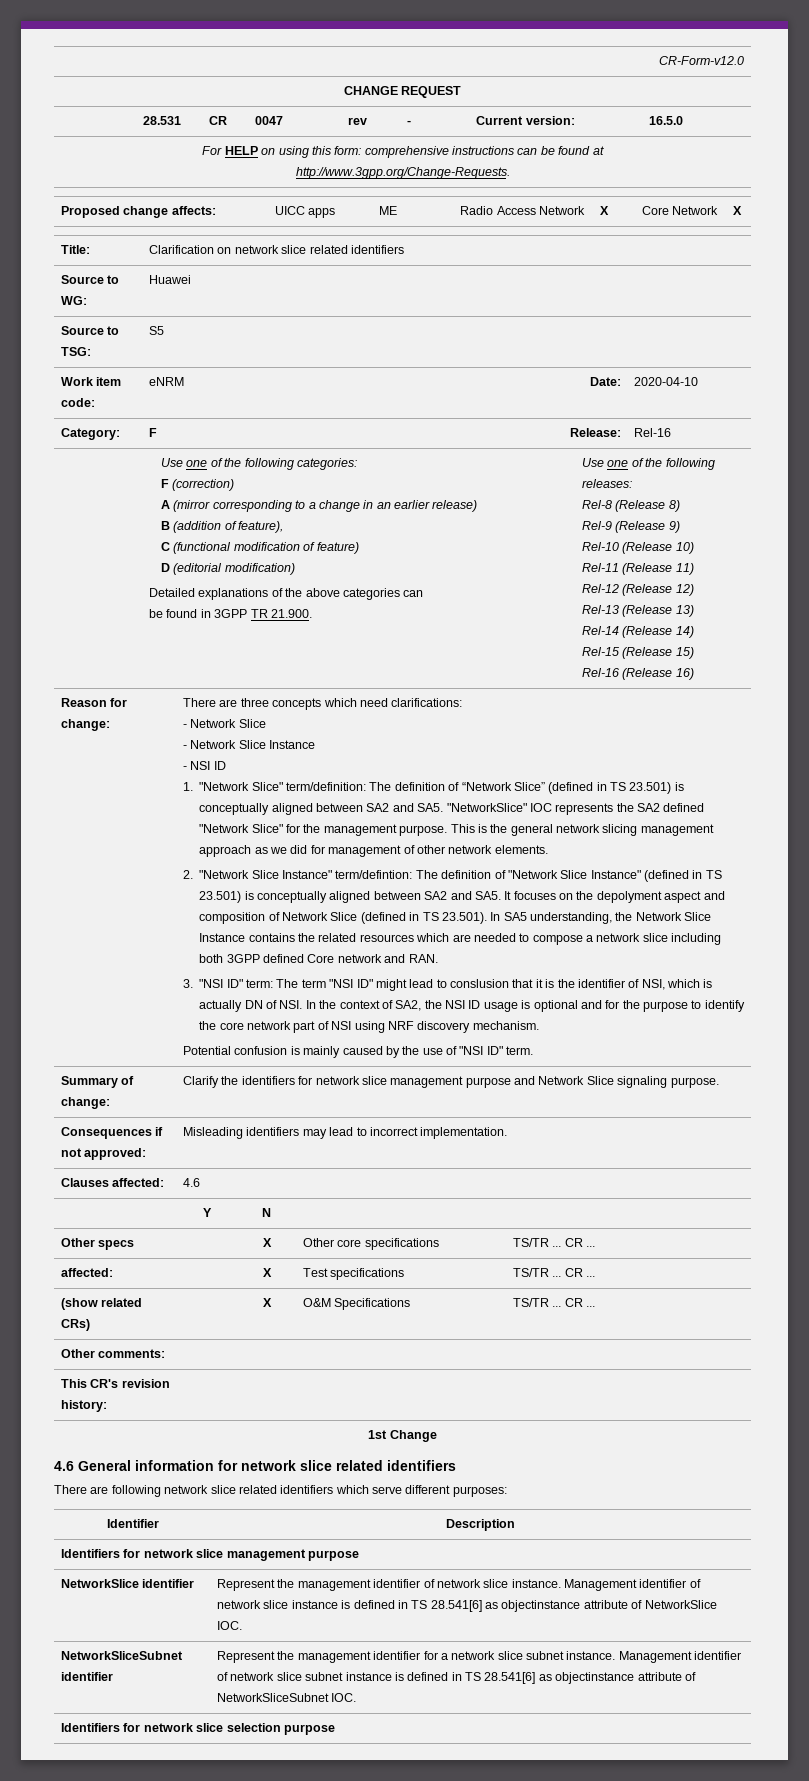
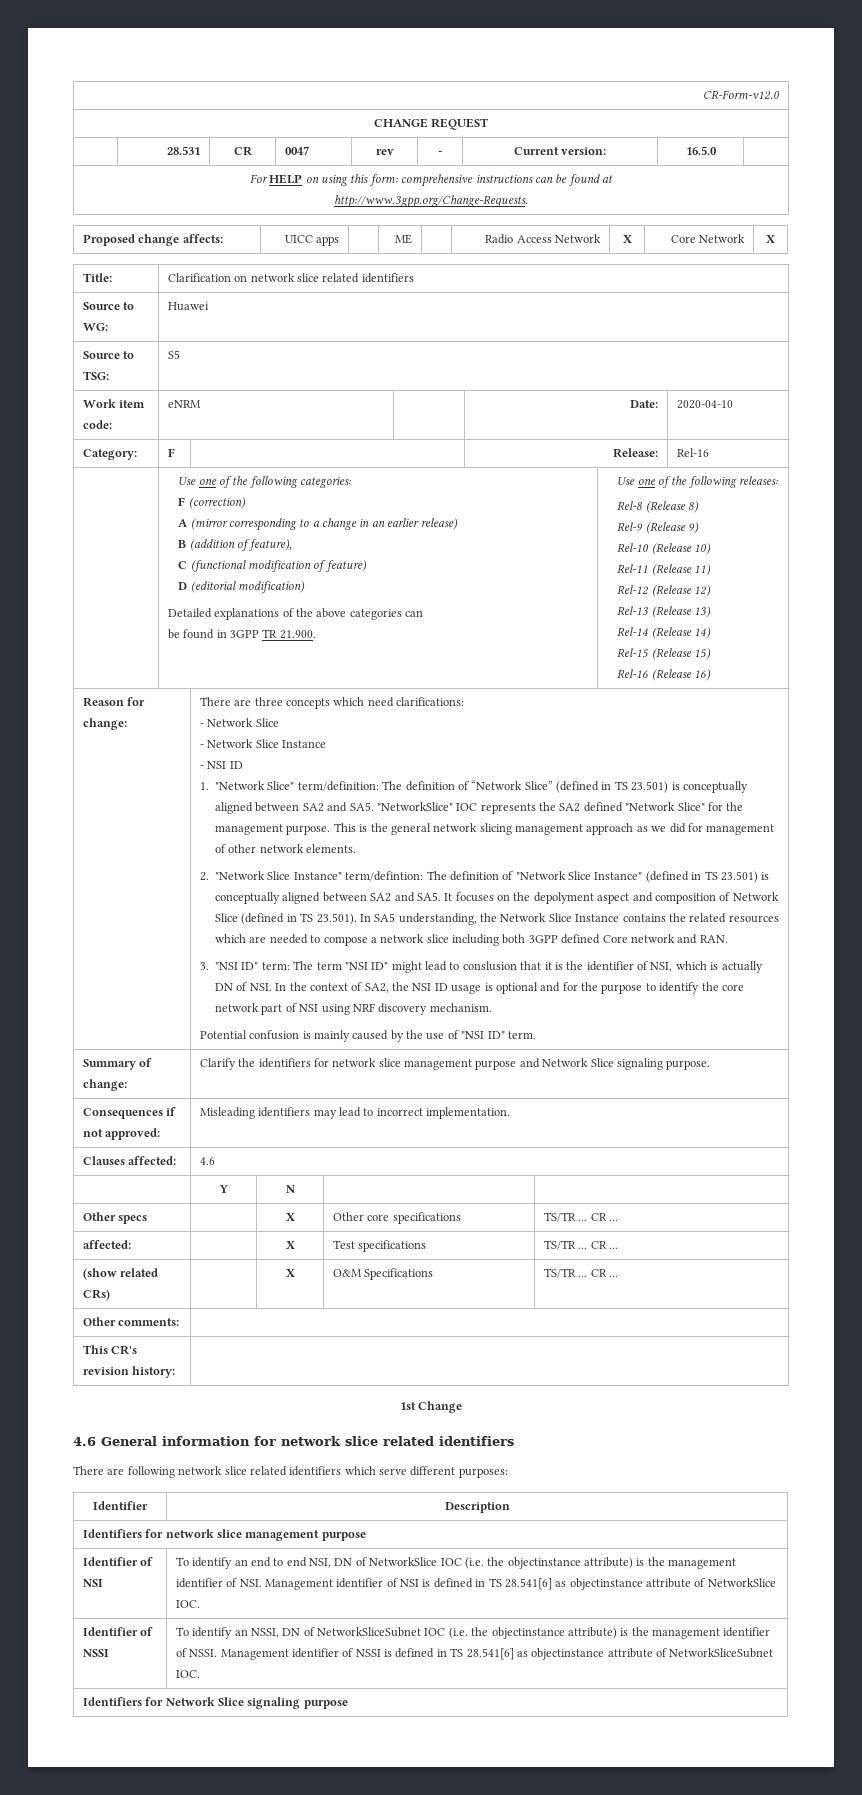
[61,1579,195,1588] [217,1579,701,1591] [217,1600,338,1609] NetworkSlice identifier | Represent the management identifier of network slice instance. Management identifier of network slice instance -> [82,1557,154,1566] [82,1579,103,1587] [175,1557,737,1569] [175,1578,420,1590] Identifier of NSI | To identify an end to end NSI, DN of NetworkSlice IOC (i.e. the objectinstance attribute) is the management identifier of NSI. Management identifier of NSI
[61,1651,184,1660] [61,1672,114,1681] [217,1651,742,1663] [217,1672,392,1681] NetworkSliceSubnet identifier | Represent the management identifier for a network slice subnet instance. Management identifier of network slice subnet instance -> [82,1627,154,1636] [82,1649,109,1657] [175,1627,771,1639] [175,1648,381,1660] Identifier of NSSI | To identify an NSSI, DN of NetworkSliceSubnet IOC (i.e. the objectinstance attribute) is the management identifier of NSSI. Management identifier of NSSI
[143,1723,281,1732] network slice selection -> [165,1697,301,1709] Network Slice signaling

